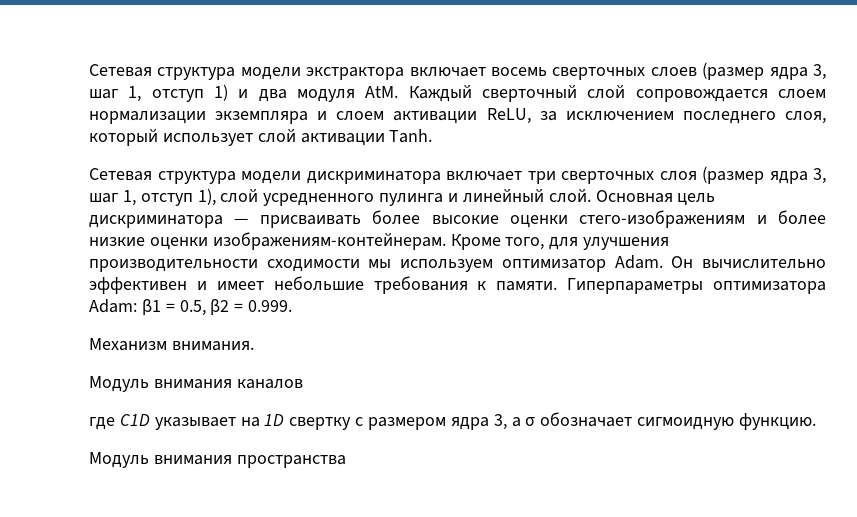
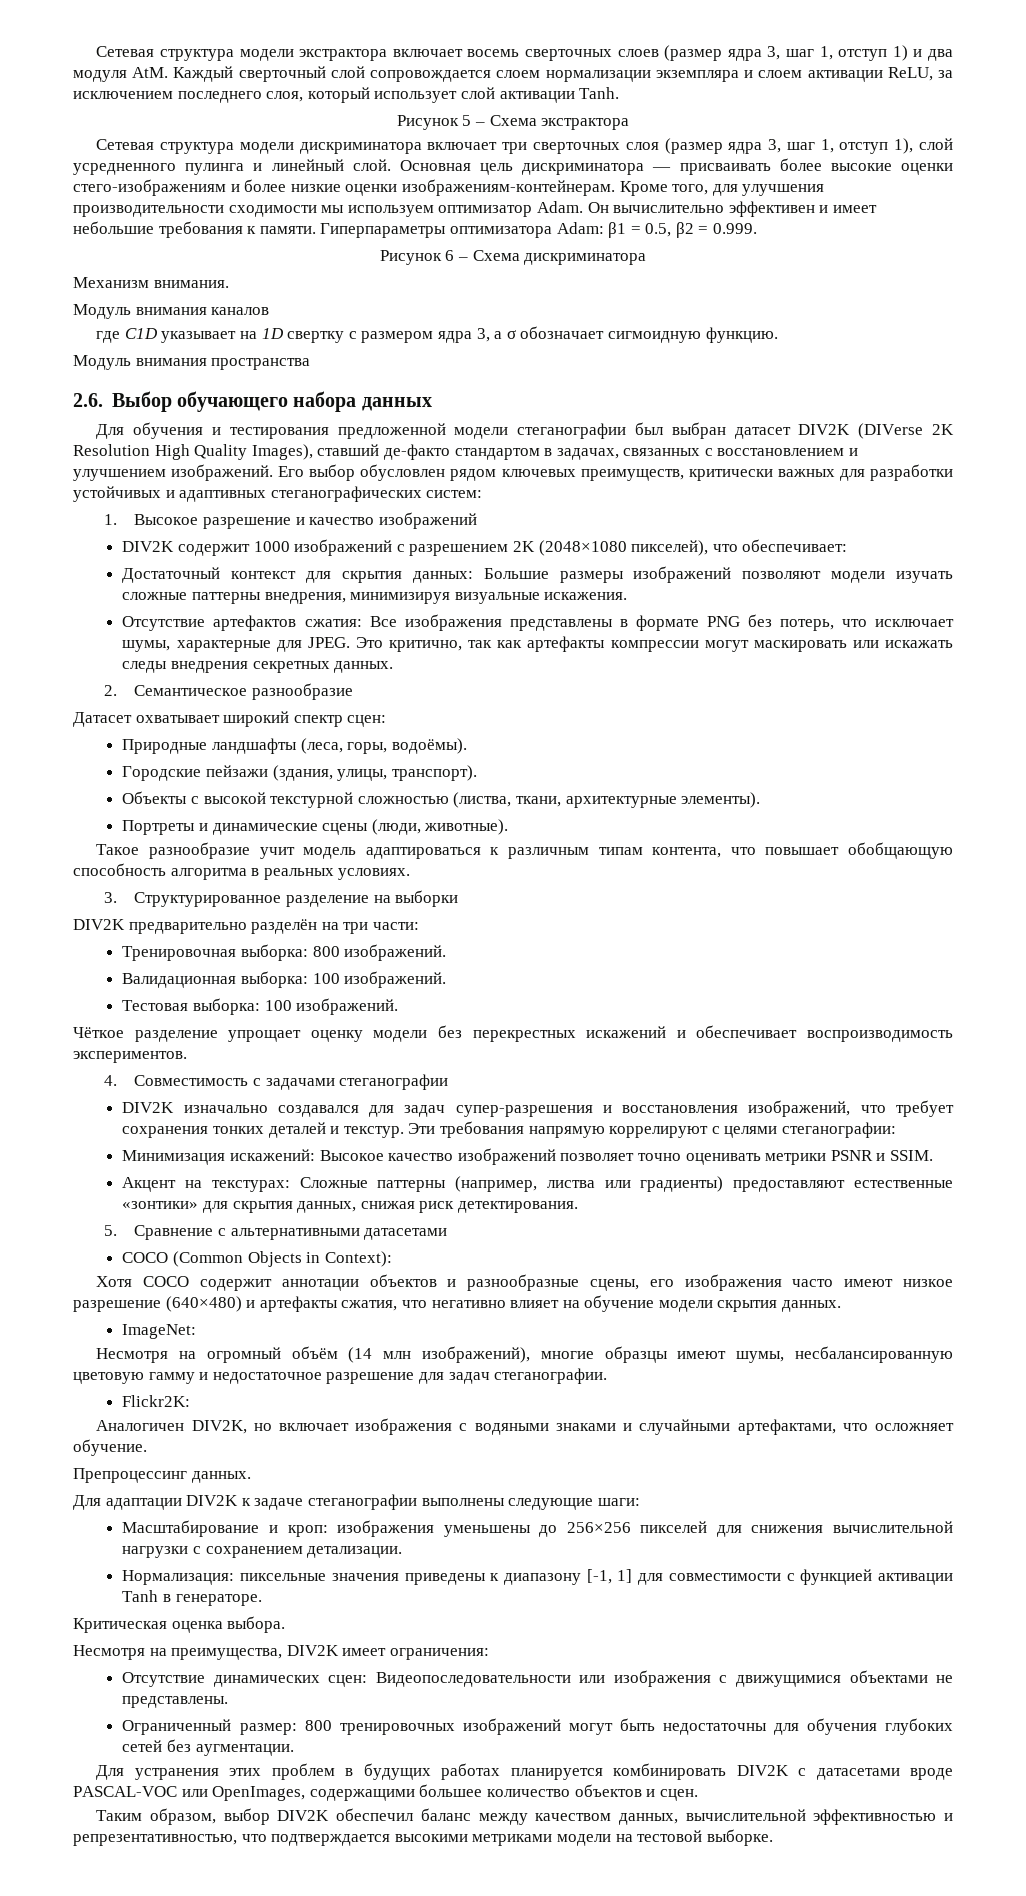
(433, 136) none -> [396,115,630,130] // Рисунок 5 – Схема экстрактора
(293, 306) none -> [379,250,647,265] // Рисунок 6 – Схема дискриминатора
(346, 461) none -> [73,391,432,412] [96,422,955,439] [73,444,859,460] [73,464,953,481] [73,486,483,502] [103,512,477,529] [122,539,848,556] [122,566,953,583] [122,592,628,604] [122,614,954,631] [122,636,953,652] [122,661,394,673] [103,683,354,700] [73,711,387,727] [122,738,467,754] [122,765,477,781] [122,791,761,808] [122,819,509,835] [96,842,953,859] [73,863,411,880] [103,890,459,907] [73,919,419,934] [122,944,447,961] [122,971,447,988] [122,998,399,1015] [73,1025,954,1042] [73,1051,187,1063] [103,1074,449,1090] [122,1100,954,1117] [122,1121,896,1138] [122,1148,933,1165] [122,1176,953,1192] [122,1201,578,1213] [103,1225,448,1240] [122,1251,392,1267] [96,1274,954,1291] [73,1295,842,1312] [122,1324,197,1339] [96,1346,954,1363] [73,1368,608,1384] [122,1395,191,1407] [96,1418,954,1435] [73,1439,147,1456] [73,1468,251,1483] [73,1494,640,1510] [122,1520,953,1537] [122,1546,403,1558] [122,1569,954,1585] [122,1590,262,1606] [73,1616,286,1633] [73,1645,489,1660] [122,1670,953,1687] [122,1696,229,1708] [122,1718,953,1735] [122,1739,294,1756] [96,1763,953,1780] [73,1784,698,1801] [96,1808,954,1825] [73,1829,773,1846] // 2.6. Выбор обучающего набора данных // Для обучения и тестирования предложенной модели стеганографии был выбран датасет DIV2K (DIVerse 2K Resolution High Quality Images), ставший де-факто стандартом в задачах, связанных с восстановлением и улучшением изображений. Его выбор обусловлен рядом ключевых преимуществ, критически важных для разработки устойчивых и адаптивных стеганографических систем: // 1. Высокое разрешение и качество изображений // DIV2K содержит 1000 изображений с разрешением 2K (2048×1080 пикселей), что обеспечивает: // Достаточный контекст для скрытия данных: Большие размеры изображений позволяют модели изучать сложные паттерны внедрения, минимизируя визуальные искажения. // Отсутствие артефактов сжатия: Все изображения представлены в формате PNG без потерь, что исключает шумы, характерные для JPEG. Это критично, так как артефакты компрессии могут маскировать или искажать следы внедрения секретных данных. // 2. Семантическое разнообразие // Датасет охватывает широкий спектр сцен: // Природные ландшафты (леса, горы, водоёмы). // Городские пейзажи (здания, улицы, транспорт). // Объекты с высокой текстурной сложностью (листва, ткани, архитектурные элементы). // Портреты и динамические сцены (люди, животные). // Такое разнообразие учит модель адаптироваться к различным типам контента, что повышает обобщающую способность алгоритма в реальных условиях. // 3. Структурированное разделение на выборки // DIV2K предварительно разделён на три части: // Тренировочная выборка: 800 изображений. // Валидационная выборка: 100 изображений. // Тестовая выборка: 100 изображений. // Чёткое разделение упрощает оценку модели без перекрестных искажений и обеспечивает воспроизводимость экспериментов. // 4. Совместимость с задачами стеганографии // DIV2K изначально создавался для задач супер-разрешения и восстановления изображений, что требует сохранения тонких деталей и текстур. Эти требования напрямую коррелируют с целями стеганографии: // Минимизация искажений: Высокое качество изображений позволяет точно оценивать метрики PSNR и SSIM. // Акцент на текстурах: Сложные паттерны (например, листва или градиенты) предоставляют естественные «зонтики» для скрытия данных, снижая риск детектирования. // 5. Сравнение с альтернативными датасетами // COCO (Common Objects in Context): // Хотя COCO содержит аннотации объектов и разнообразные сцены, его изображения часто имеют низкое разрешение (640×480) и артефакты сжатия, что негативно влияет на обучение модели скрытия данных. // ImageNet: // Несмотря на огромный объём (14 млн изображений), многие образцы имеют шумы, несбалансированную цветовую гамму и недостаточное разрешение для задач стеганографии. // Flickr2K: // Аналогичен DIV2K, но включает изображения с водяными знаками и случайными артефактами, что осложняет обучение. // Препроцессинг данных. // Для адаптации DIV2K к задаче стеганографии выполнены следующие шаги: // Масштабирование и кроп: изображения уменьшены до 256×256 пикселей для снижения вычислительной нагрузки с сохранением детализации. // Нормализация: пиксельные значения приведены к диапазону [-1, 1] для совместимости с функцией активации Tanh в генераторе. // Критическая оценка выбора. // Несмотря на преимущества, DIV2K имеет ограничения: // Отсутствие динамических сцен: Видеопоследовательности или изображения с движущимися объектами не представлены. // Ограниченный размер: 800 тренировочных изображений могут быть недостаточны для обучения глубоких сетей без аугментации. // Для устранения этих проблем в будущих работах планируется комбинировать DIV2K с датасетами вроде PASCAL-VOC или OpenImages, содержащими большее количество объектов и сцен. // Таким образом, выбор DIV2K обеспечил баланс между качеством данных, вычислительной эффективностью и репрезентативностью, что подтверждается высокими метриками модели на тестовой выборке.

